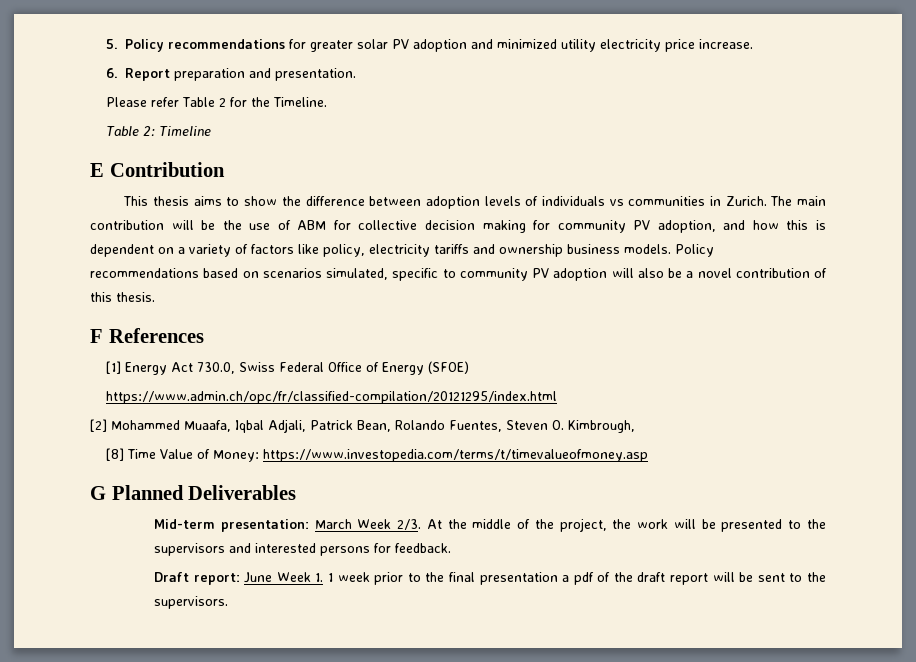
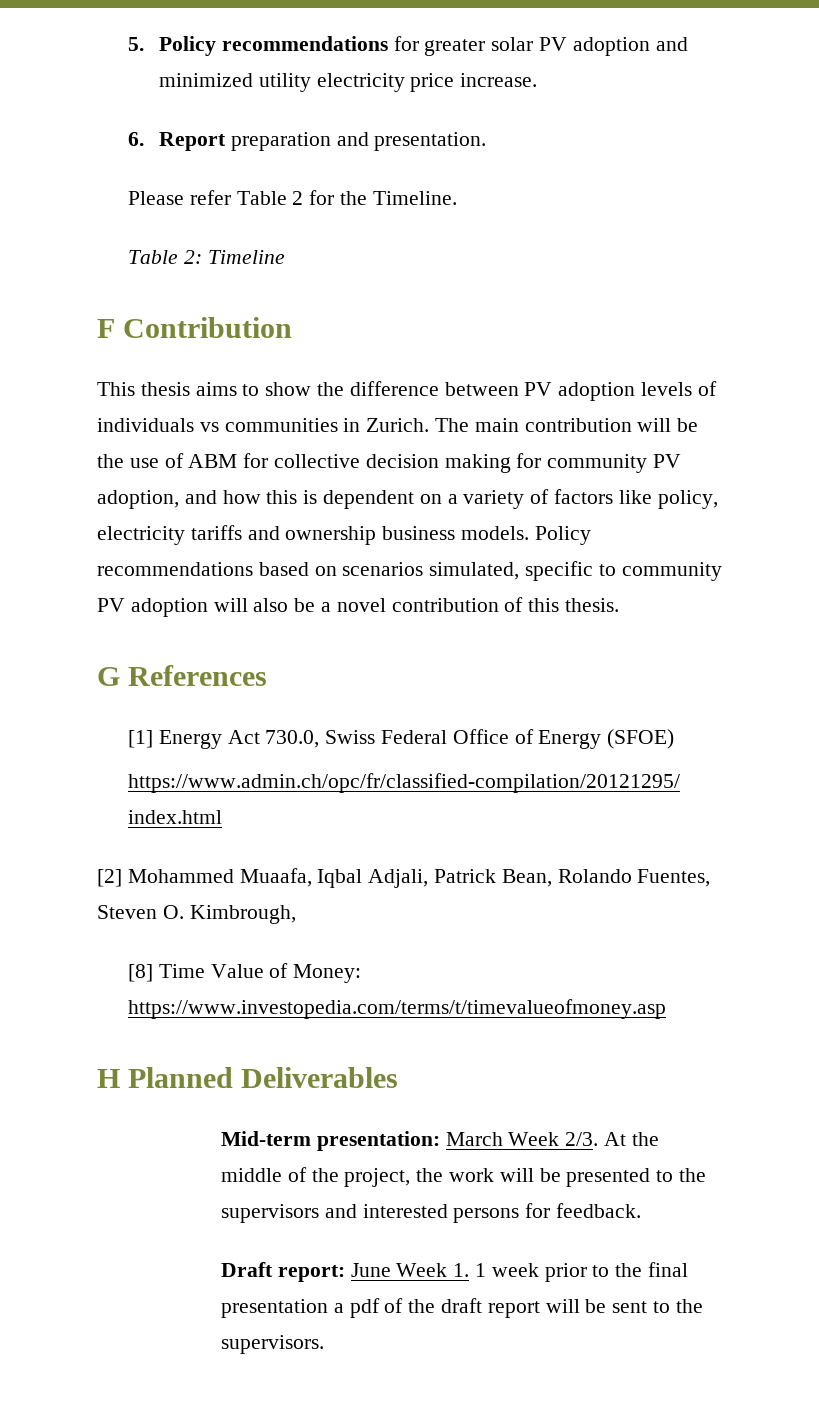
[90,163,104,177] E -> [97,319,115,338] F
(422, 201) none -> [524,382,553,396] PV
[90,329,103,343] F -> [97,667,120,686] G
[90,486,106,500] G -> [97,1069,120,1088] H

